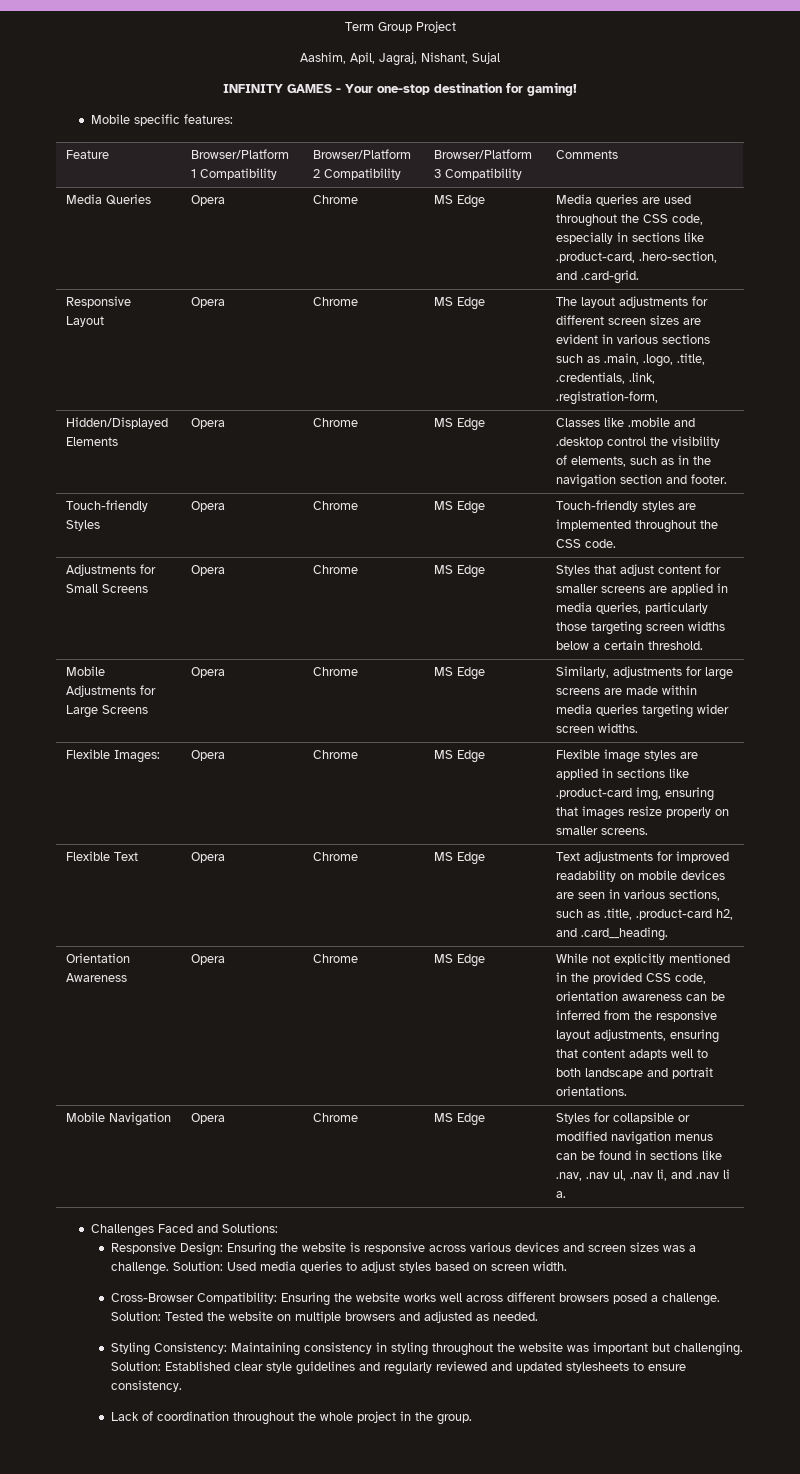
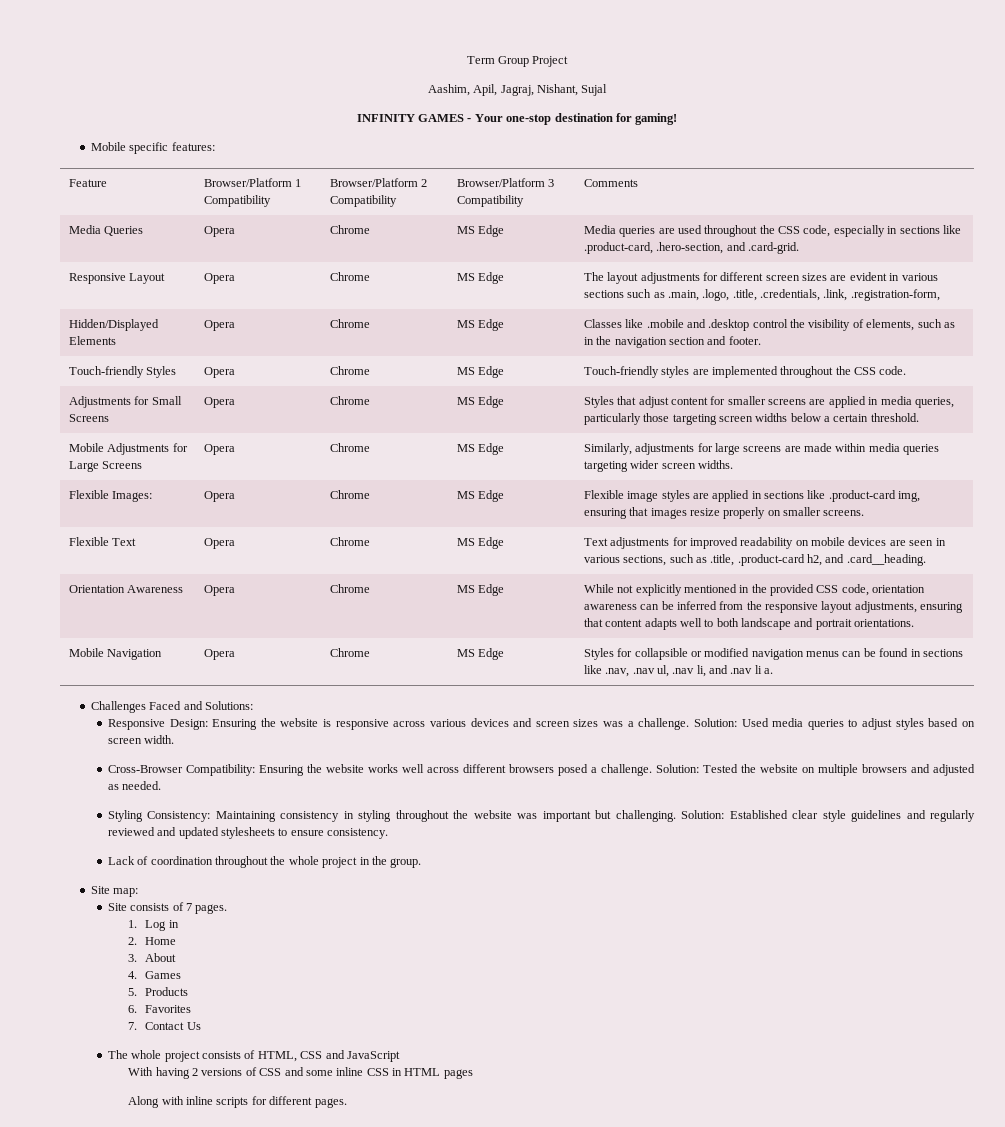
(473, 1419) none -> [90,886,139,897] [107,902,228,914] [128,920,179,931] [128,937,177,945] [128,953,177,962] [128,971,182,979] [128,987,189,996] [128,1005,192,1013] [128,1022,201,1030] [107,1050,400,1062] [128,1067,473,1079] [128,1096,347,1108] // Site map: // Site consists of 7 pages. // 1. Log in // 2. Home // 3. About // 4. Games // 5. Products // 6. Favorites // 7. Contact Us // The whole project consists of HTML, CSS and JavaScript // With having 2 versions of CSS and some inline CSS in HTML pages // Along with inline scripts for different pages.

